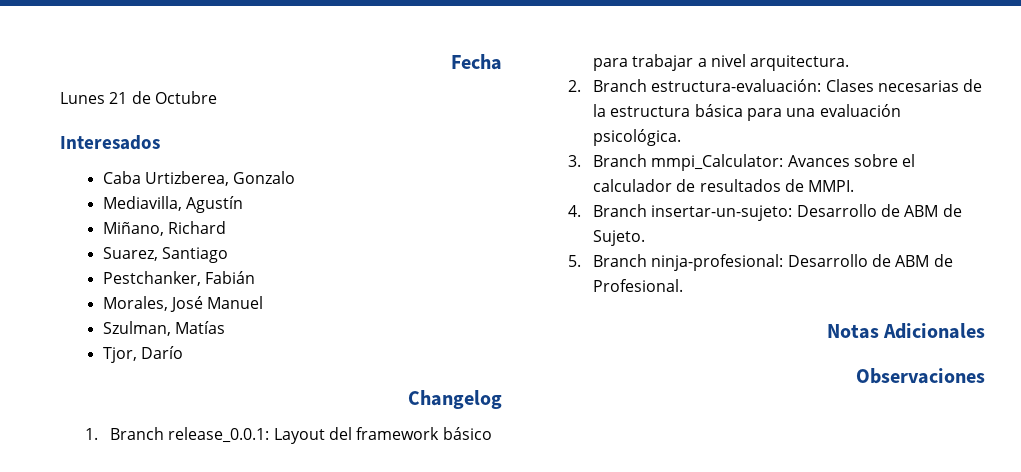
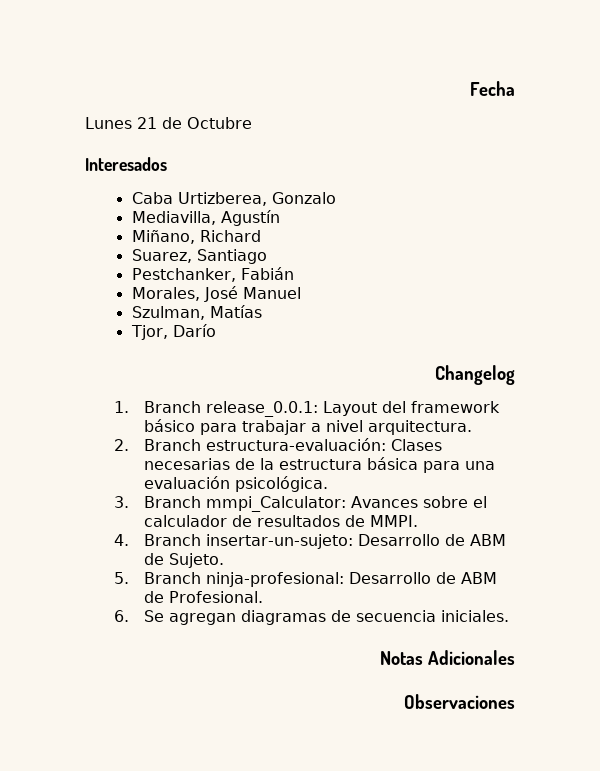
(684, 285) none -> [114,610,509,625] // 6. Se agregan diagramas de secuencia iniciales.

